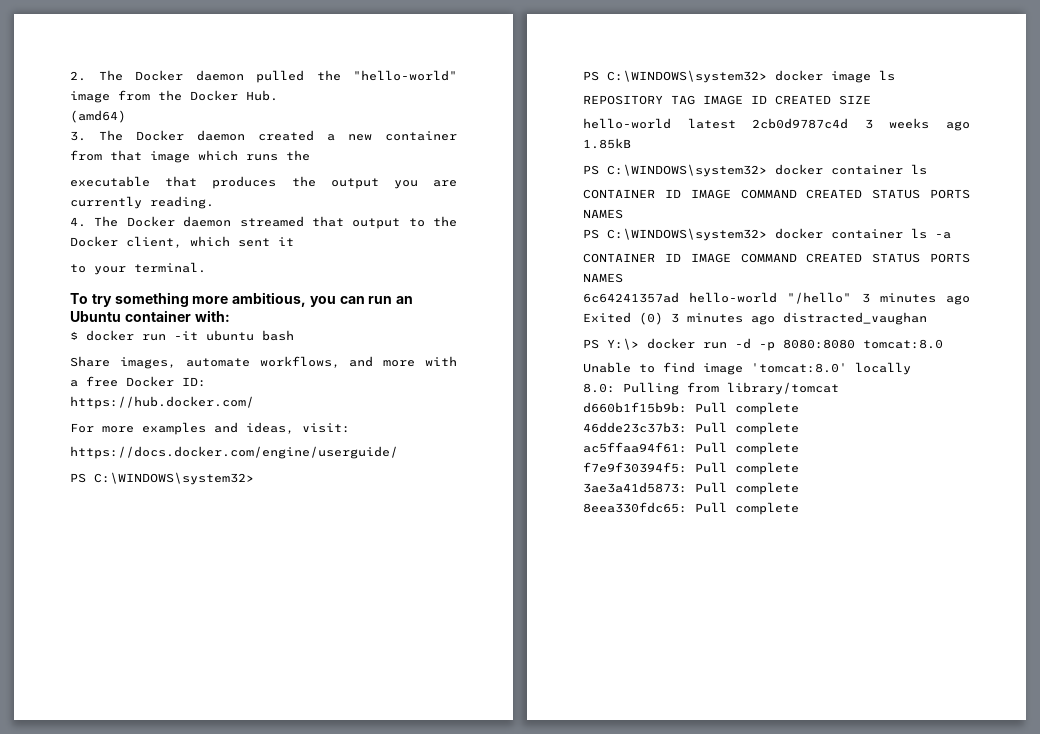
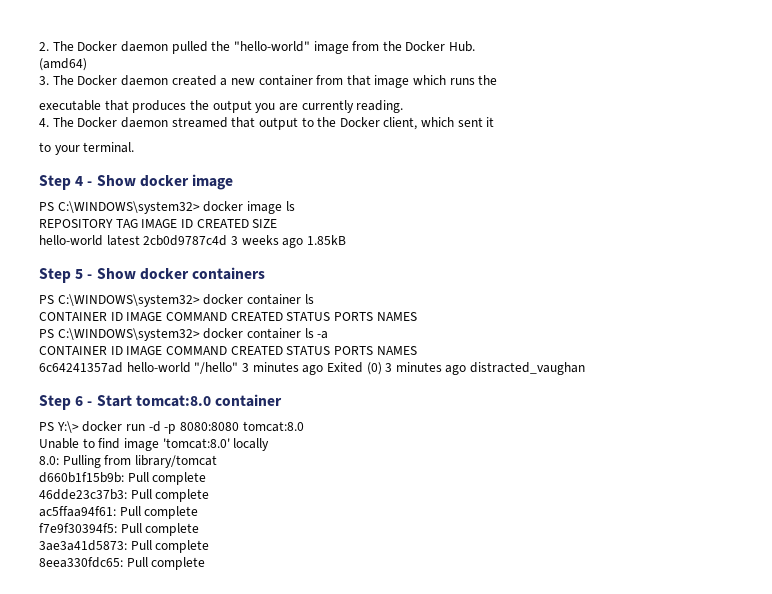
[70,292,414,307] [70,310,230,322] [70,330,294,341] [70,356,457,369] [70,376,206,387] [70,396,254,409] [70,422,350,435] [70,446,398,459] [70,472,254,485] To try something more ambitious, you can run an Ubuntu container with: // $ docker run -it ubuntu bash // Share images, automate workflows, and more with a free Docker ID: // https://hub.docker.com/ // For more examples and ideas, visit: // https://docs.docker.com/engine/userguide/ // PS C:\WINDOWS\system32> -> [39,174,233,190] Step 4 - Show docker image
(631, 143) none -> [39,267,265,283] // Step 5 - Show docker containers
(927, 318) none -> [39,394,282,410] // Step 6 - Start tomcat:8.0 container

